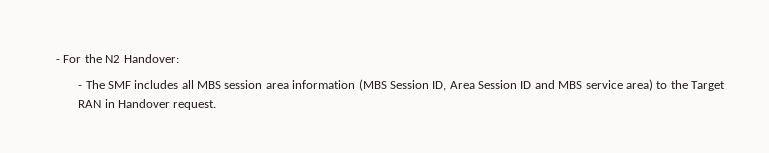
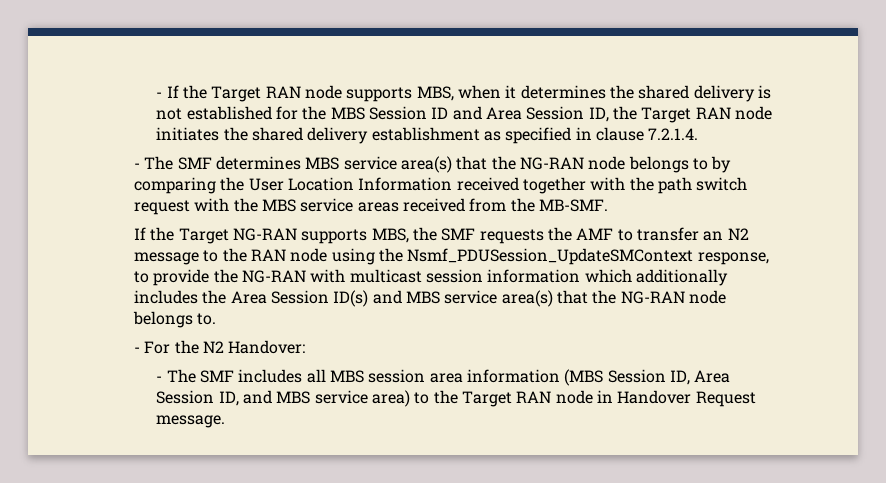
[56,59,61,63] - -> [156,85,771,102] [156,106,772,123] [156,127,699,144] [134,156,732,173] [134,177,748,194] [134,198,609,215] [134,227,749,244] [134,248,769,265] [134,269,729,286] [134,290,727,307] [133,311,217,328] [134,347,141,353] - If the Target RAN node supports MBS, when it determines the shared delivery is not established for the MBS Session ID and Area Session ID, the Target RAN node initiates the shared delivery establishment as specified in clause 7.2.1.4. // - The SMF determines MBS service area(s) that the NG-RAN node belongs to by comparing the User Location Information received together with the path switch request with the MBS service areas received from the MB-SMF. // If the Target NG-RAN supports MBS, the SMF requests the AMF to transfer an N2 message to the RAN node using the Nsmf_PDUSession_UpdateSMContext response, to provide the NG-RAN with multicast session information which additionally includes the Area Session ID(s) and MBS service area(s) that the NG-RAN node belongs to. // -
[520,81,532,89] ID -> [218,391,239,406] ID,
(102, 104) none -> [555,390,593,404] node
[173,100,217,110] request. -> [695,391,756,407] [156,415,226,428] Request message.

